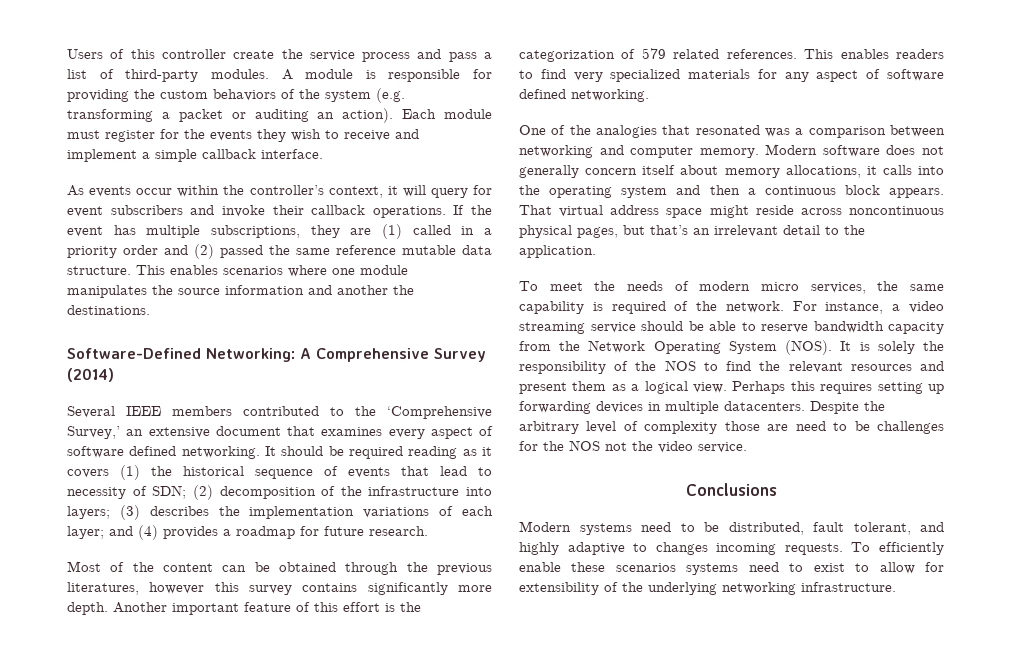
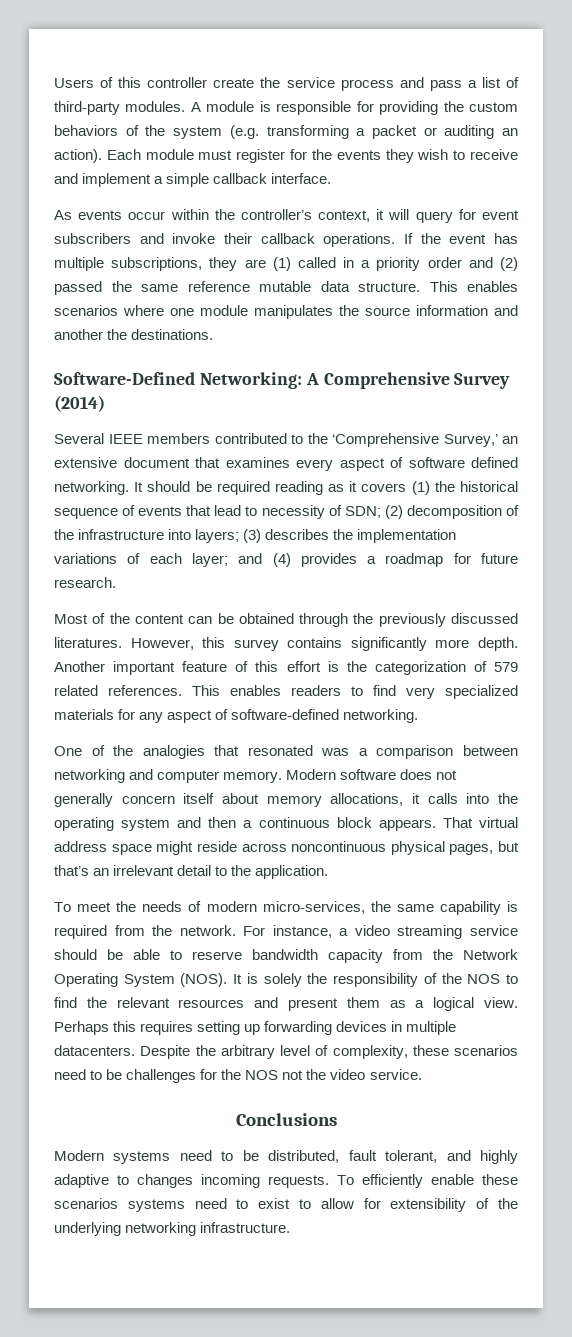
[436,563,492,575] [67,582,205,595] previous literatures, however -> [378,613,518,627] [54,637,194,650] previously discussed literatures. However,
[887,69,944,81] [519,89,566,99] software defined -> [231,709,340,720] software-defined
[761,282,866,294] micro services, -> [262,901,365,914] micro-services,
[674,301,689,311] of -> [114,925,145,936] from
[644,421,789,434] complexity those are -> [332,1045,518,1059] complexity, these scenarios

